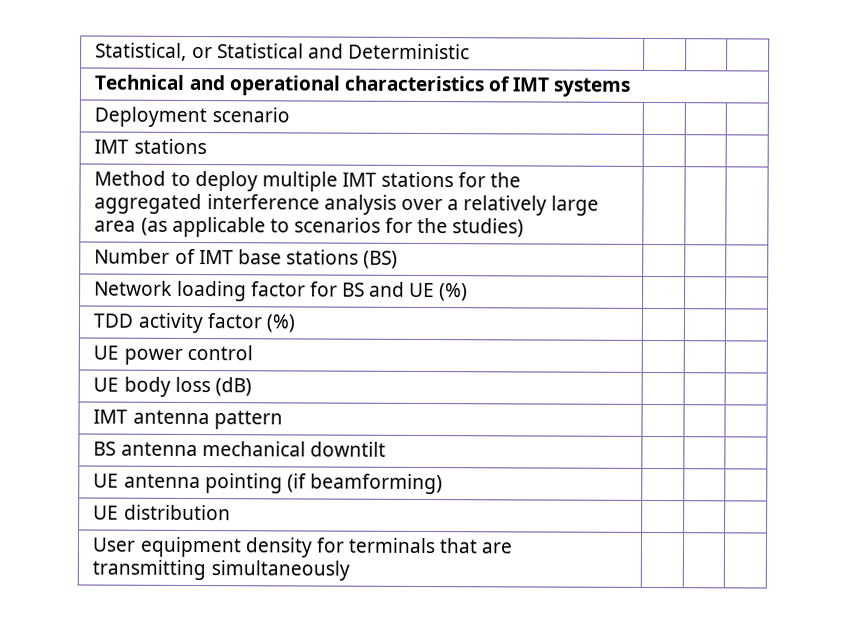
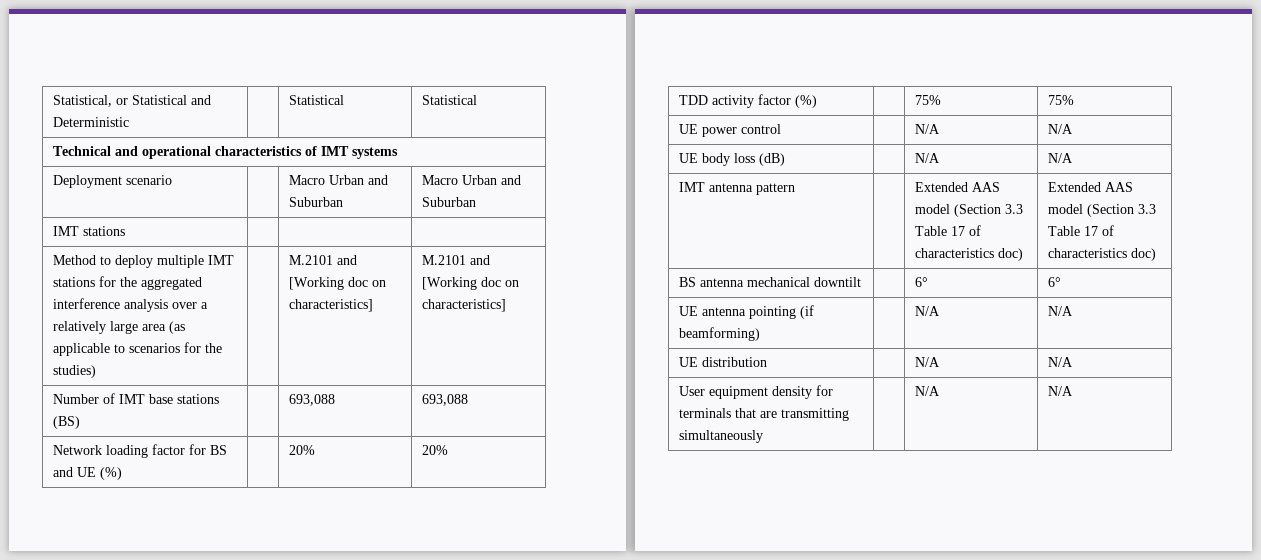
(471, 51) | -> [289,95,345,105] [422,95,478,105] Statistical | Statistical
(290, 115) | -> [289,175,389,185] [289,197,344,207] [422,175,522,185] [422,197,477,207] Macro Urban and Suburban | Macro Urban and Suburban
(525, 228) | -> [289,255,358,265] [289,277,387,290] [289,299,374,312] [422,255,491,265] [422,277,520,290] [422,299,507,312] M.2101 and [Working doc on characteristics] | M.2101 and [Working doc on characteristics]
(399, 259) | -> [289,394,336,406] [422,394,469,406] 693,088 | 693,088
(469, 292) | -> [289,445,316,455] [422,445,449,455] 20% | 20%
(295, 323) | -> [915,95,942,105] [1048,95,1075,105] 75% | 75%
(253, 352) | -> [915,124,941,134] [1048,124,1074,134] N/A | N/A
(252, 387) | -> [915,153,941,163] [1048,153,1074,163] N/A | N/A
(283, 420) | -> [915,182,1001,192] [915,204,1024,217] [915,225,982,236] [915,248,1024,261] [1048,182,1134,192] [1048,204,1157,217] [1048,225,1115,236] [1048,248,1157,261] Extended AAS model (Section 3.3 Table 17 of characteristics doc) | Extended AAS model (Section 3.3 Table 17 of characteristics doc)
(386, 449) | -> [915,277,929,287] [1048,277,1062,287] 6° | 6°
(444, 484) | -> [915,306,941,316] [1048,306,1074,316] N/A | N/A
(231, 512) | -> [915,357,941,367] [1048,357,1074,367] N/A | N/A
(350, 570) | -> [915,386,941,396] [1048,386,1074,396] N/A | N/A

